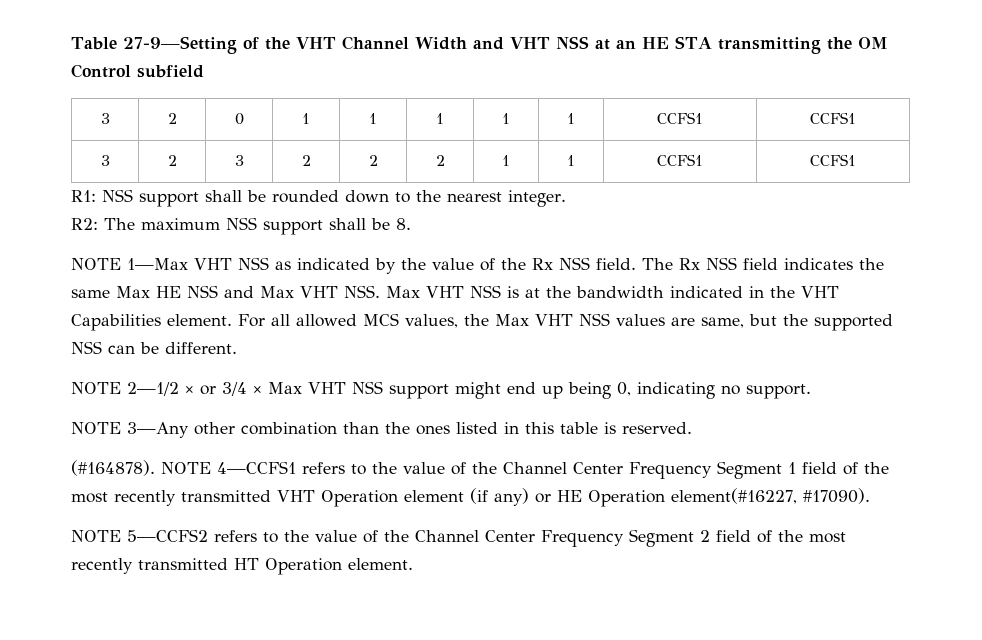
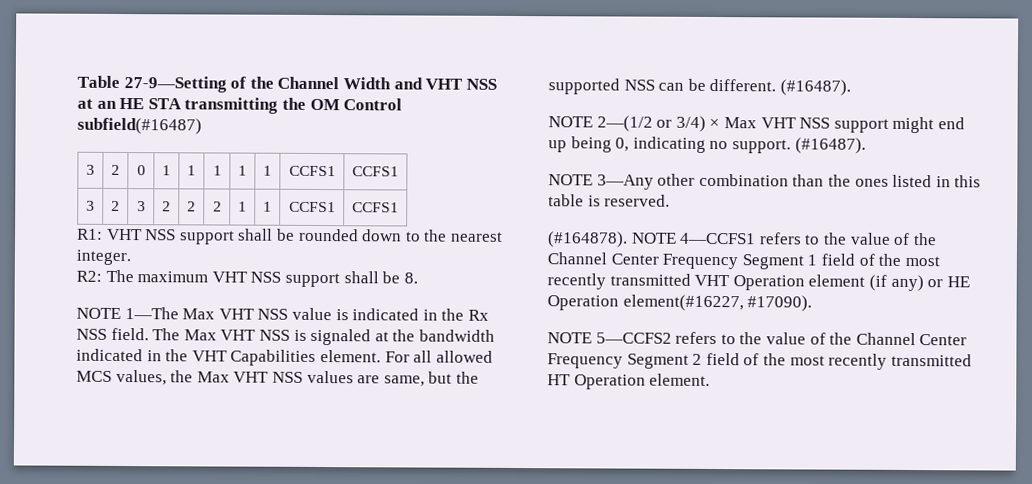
[295,37,336,49] VHT -> (274, 82) none
[137,65,204,78] subfield -> [77,117,202,135] subfield(#16487)
(96, 196) none -> [106,228,143,241] VHT
(220, 224) none -> [211,271,248,283] VHT
[127,257,495,274] 1—Max VHT NSS as indicated by the value of -> [124,307,438,321] 1—The Max VHT NSS value is indicated in
[679,257,884,270] [71,285,380,298] Rx NSS field indicates the same Max HE NSS and Max VHT NSS. -> (181, 334) none
(519, 292) none -> [310,328,372,346] signaled
[71,382,247,396] // NOTE 2—1/2 × or 3/4 -> [779,79,851,96] [548,115,706,132] (#16487). // NOTE 2—(1/2 or 3/4)
(811, 391) none -> [794,137,866,154] (#16487).

